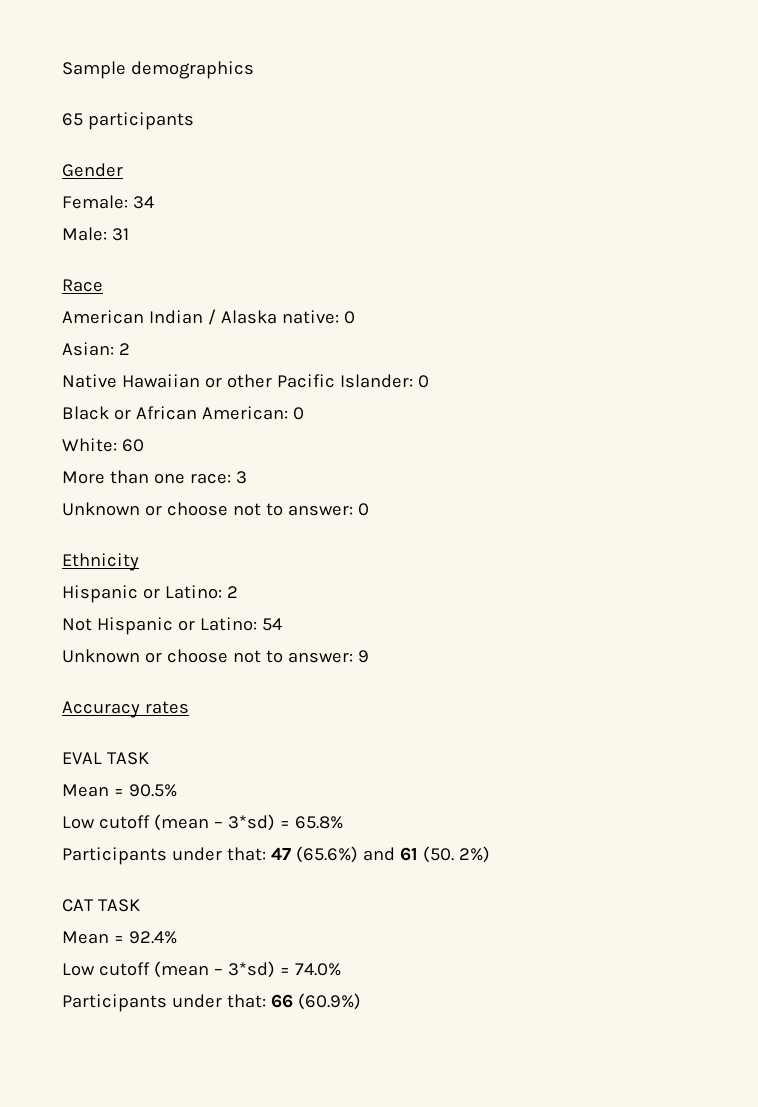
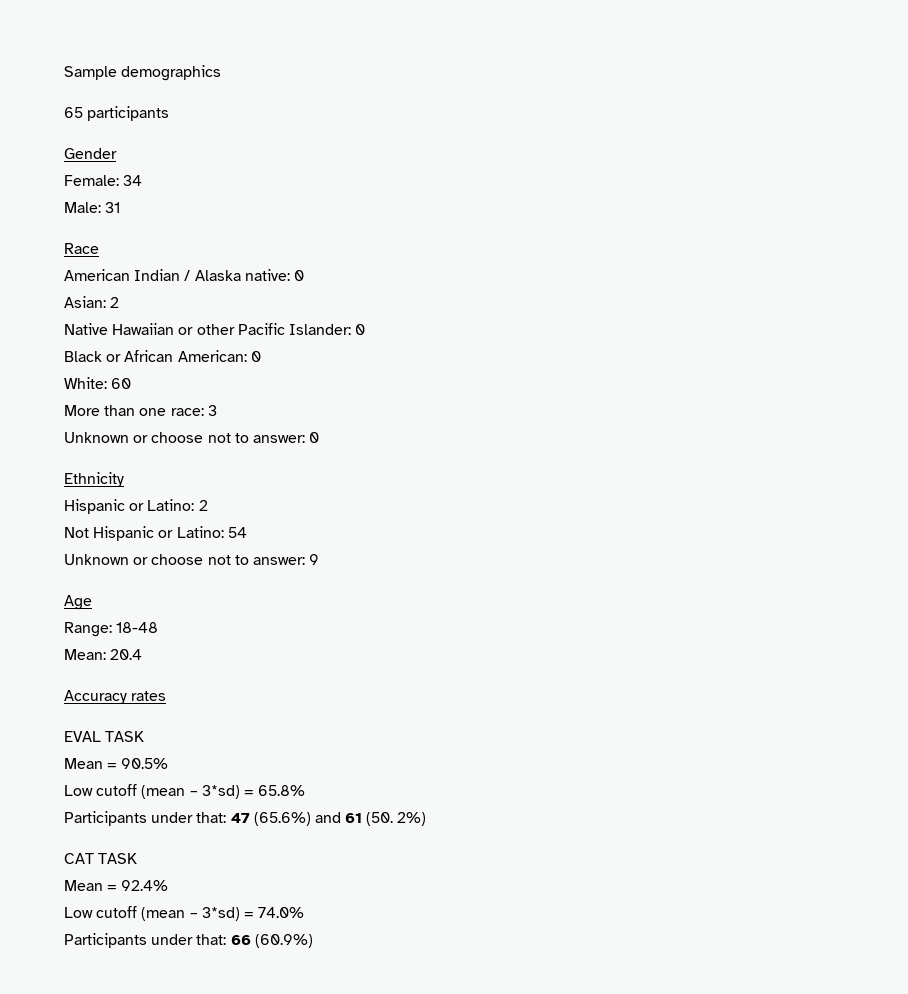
(369, 656) none -> [64,595,92,610] [64,622,159,637] [64,649,143,660] // Age // Range: 18-48 // Mean: 20.4

